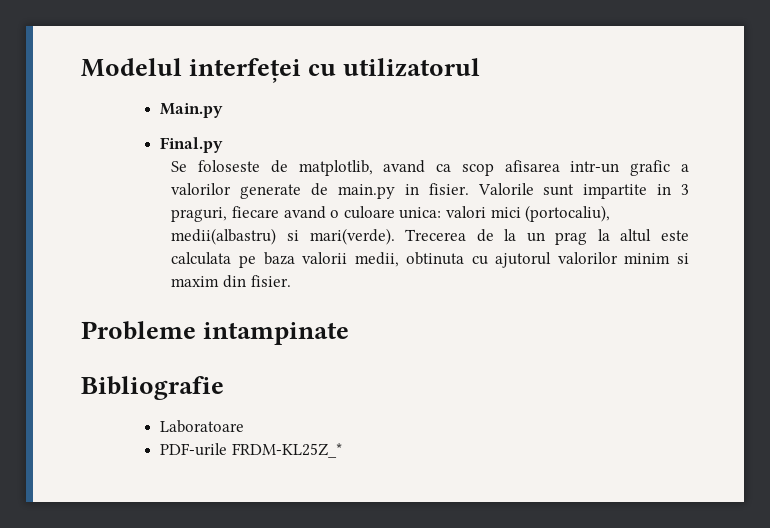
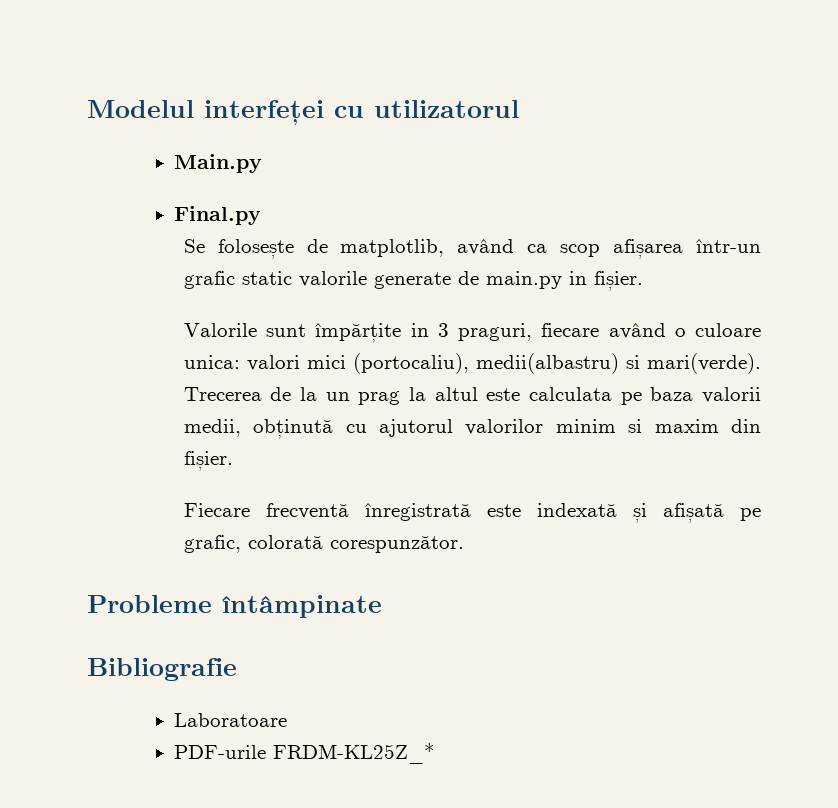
[198,160,261,172] foloseste -> [217,239,294,259] folosește
[383,160,426,173] avand -> [457,239,515,255] având
[504,160,689,176] [171,183,232,195] afisarea intr-un grafic a valorilor -> [613,239,761,259] [183,271,367,289] afișarea într-un grafic static valorile
[428,183,469,195] fisier. -> [593,271,643,291] fișier. //
[583,184,648,199] impartite -> [315,323,402,343] împărțite
[283,206,326,219] avand -> [608,323,666,339] având
[406,252,465,265] obtinuta -> [253,419,334,439] obținută
[250,275,291,287] fisier. -> [183,451,233,471] [183,503,761,523] [183,535,464,553] fișier. // Fiecare frecventă înregistrată este indexată și afișată pe grafic, colorată corespunzător.
[203,322,350,345] intampinate -> [222,595,382,618] întâmpinate

